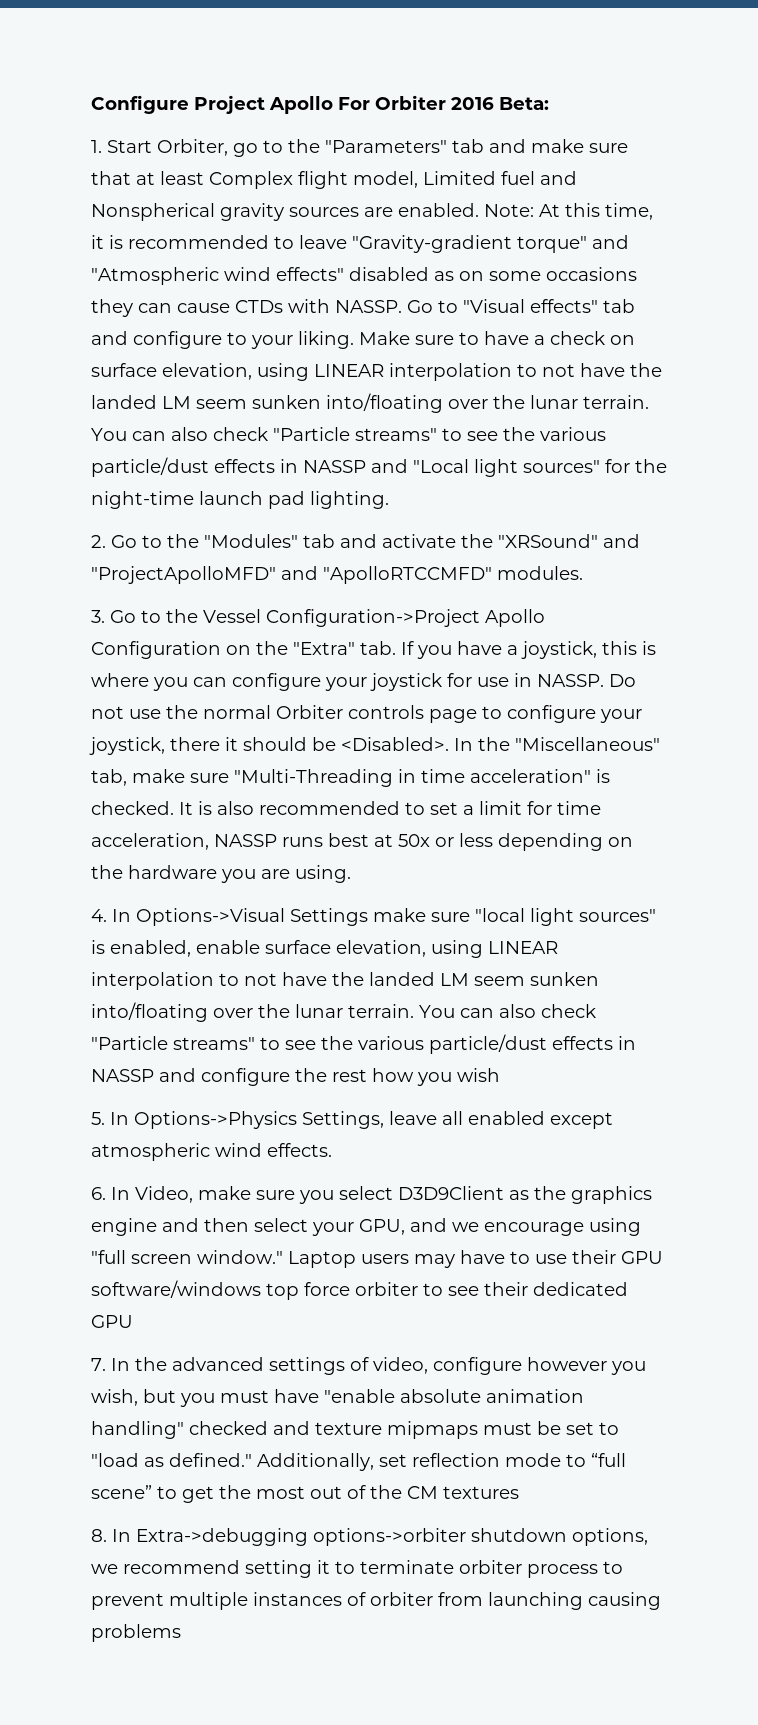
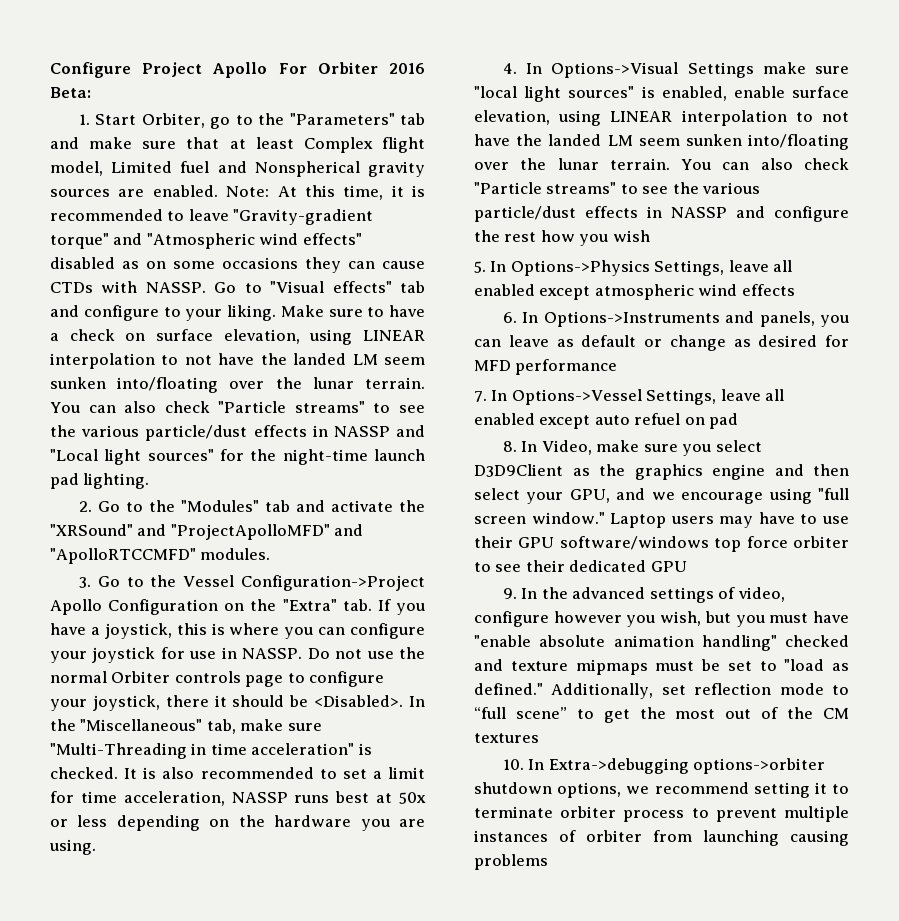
[267,1143,332,1157] effects. -> [741,284,795,296] effects
(130, 1193) none -> [543,311,849,327] [474,335,849,351] [474,359,618,375] [474,389,785,405] [474,413,739,429] [502,441,538,452] Options->Instruments and panels, you can leave as default or change as desired for MFD performance // 7. In Options->Vessel Settings, leave all enabled except auto refuel on pad // 8. In
[91,1358,106,1371] 7. -> [502,588,517,599] 9.
[91,1529,107,1542] 8. -> [502,759,524,770] 10.

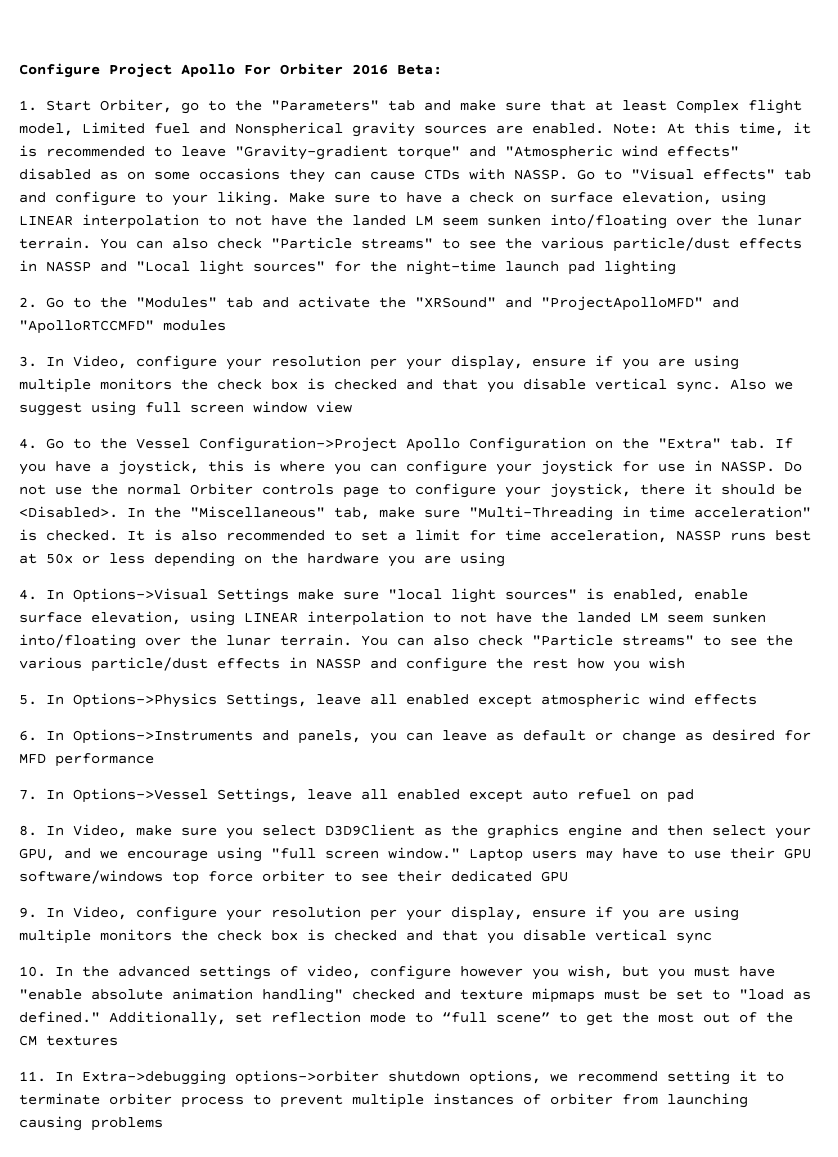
[83,473,150,489] lighting. -> [604,260,676,275] lighting
[200,548,271,560] modules. -> [163,320,226,331] modules
(91, 582) none -> [46,355,739,370] [19,378,793,393] [19,401,352,416] [19,438,37,449] In Video, configure your resolution per your display, ensure if you are using multiple monitors the check box is checked and that you disable vertical sync. Also we suggest using full screen window view // 4.
[49,839,96,855] using. -> [460,552,505,567] using
(538, 593) none -> [73,906,739,921] [19,929,712,944] [19,966,73,977] Video, configure your resolution per your display, ensure if you are using multiple monitors the check box is checked and that you disable vertical sync // 10. In
[502,759,524,770] 10. -> [19,1071,46,1082] 11.

